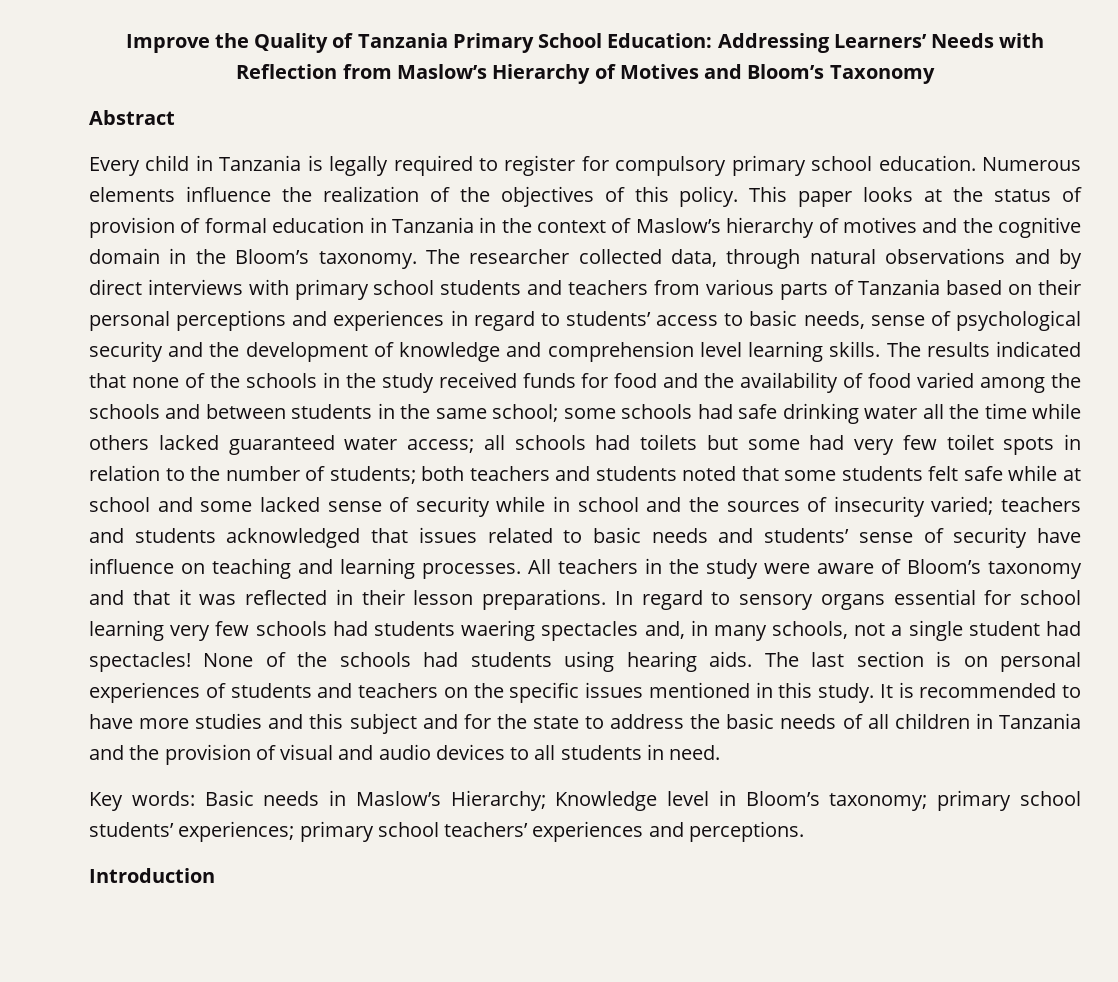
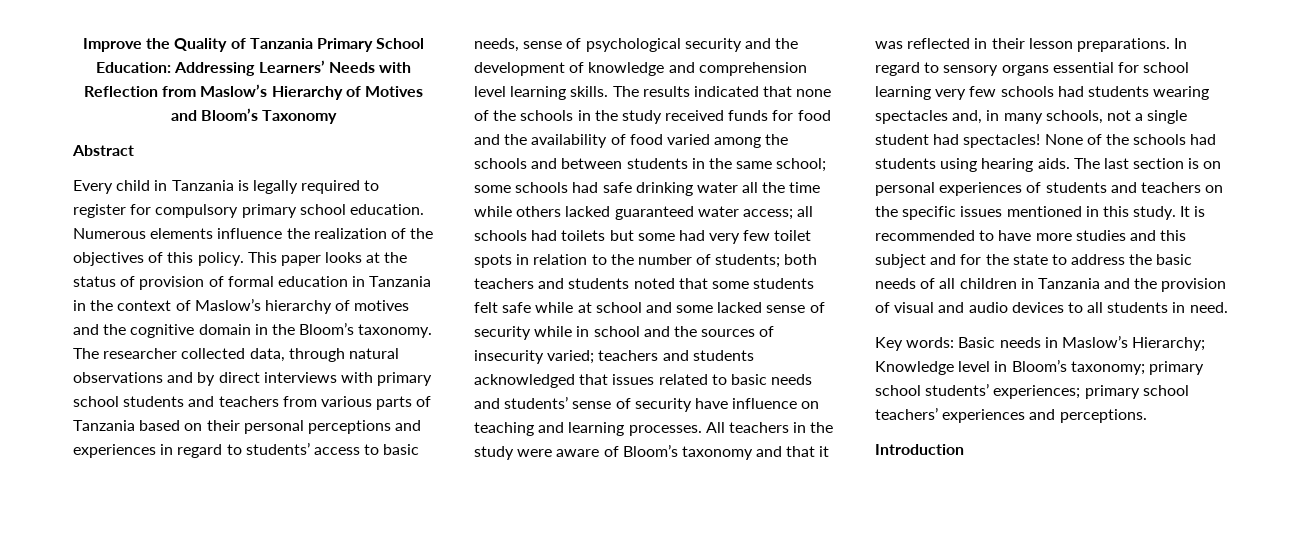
[461,620,536,641] waering -> [1153,86,1210,100] wearing

